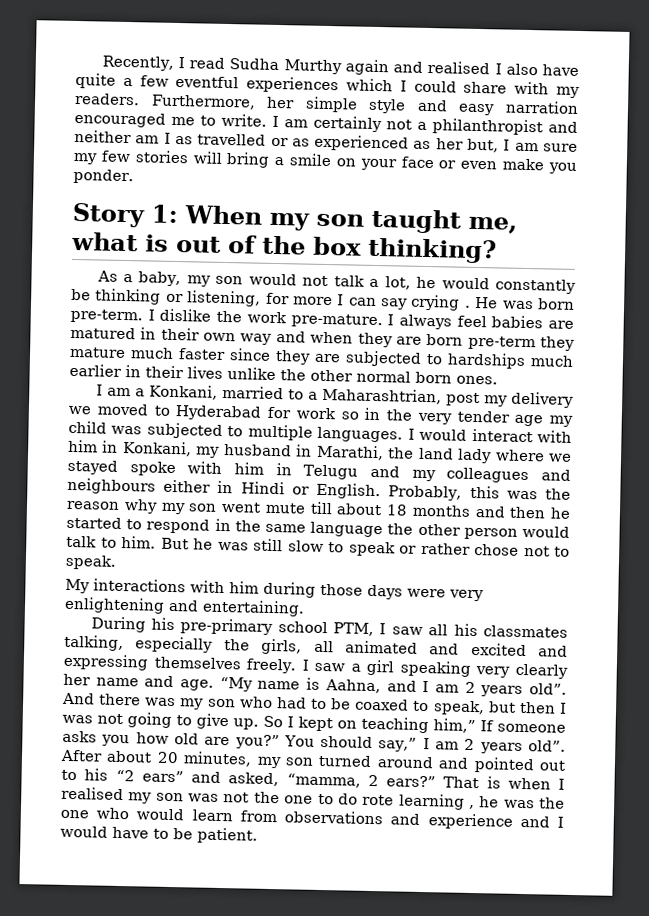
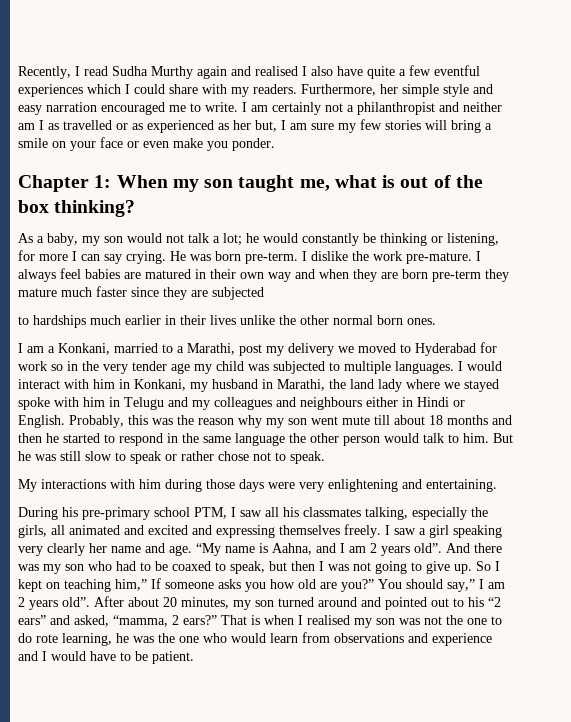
[72,202,146,228] Story -> [18,175,89,192] Chapter
[384,276,411,290] lot, -> [223,233,242,246] lot;
[410,294,471,311] crying . -> [126,251,166,264] crying.
(422, 358) none -> (264, 293) //
[321,387,442,405] Maharashtrian, -> [187,343,235,355] Marathi,
[398,793,475,810] learning , -> [62,633,112,646] learning,

